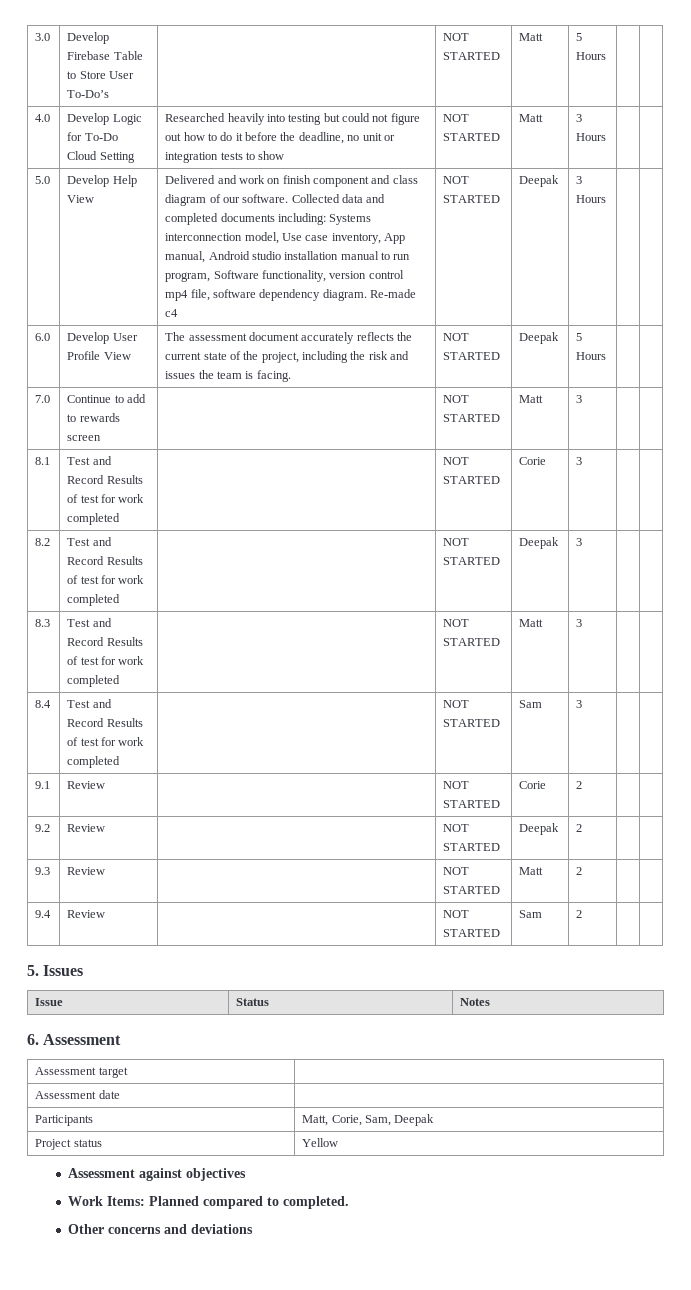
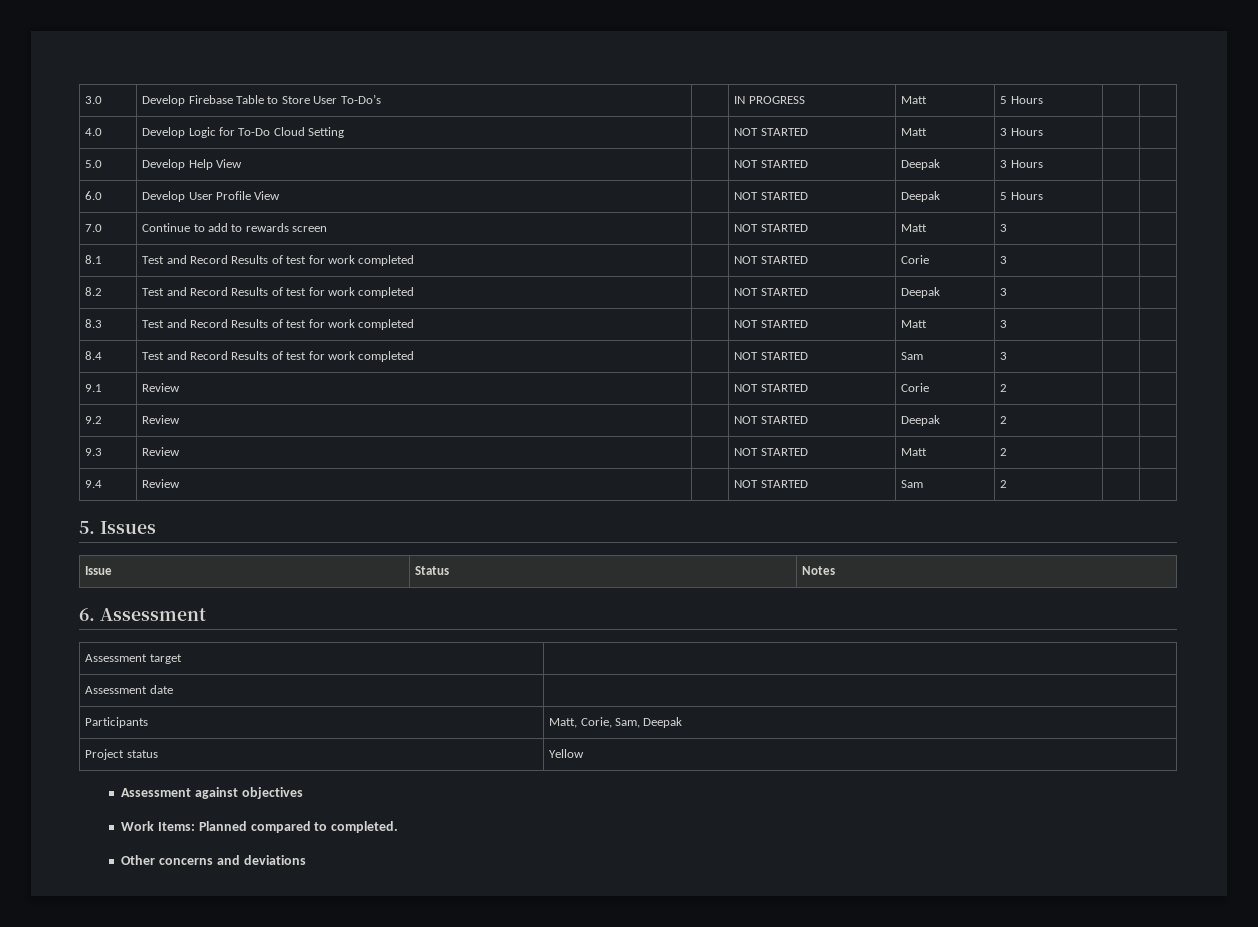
[443,33,470,41] [443,52,501,60] NOT STARTED -> [734,96,805,104] IN PROGRESS
[165,113,420,125] [165,132,395,144] [165,151,285,163] Researched heavily into testing but could not figure out how to do it before the deadline, no unit or integration tests to show -> (345, 132) none
[165,175,418,187] [165,194,386,206] [165,213,372,225] [165,232,406,244] [165,251,411,263] [165,270,404,282] [165,289,417,301] [165,309,179,317] Delivered and work on finish component and class diagram of our software. Collected data and completed documents including: Systems interconnection model, Use case inventory, App manual, Android studio installation manual to run program, Software functionality, version control mp4 file, software dependency diagram. Re-made c4 -> (243, 163) none
[165,332,413,344] [165,351,410,363] [165,370,291,382] The assessment document accurately reflects the current state of the project, including the risk and issues the team is facing. -> (281, 195) none

